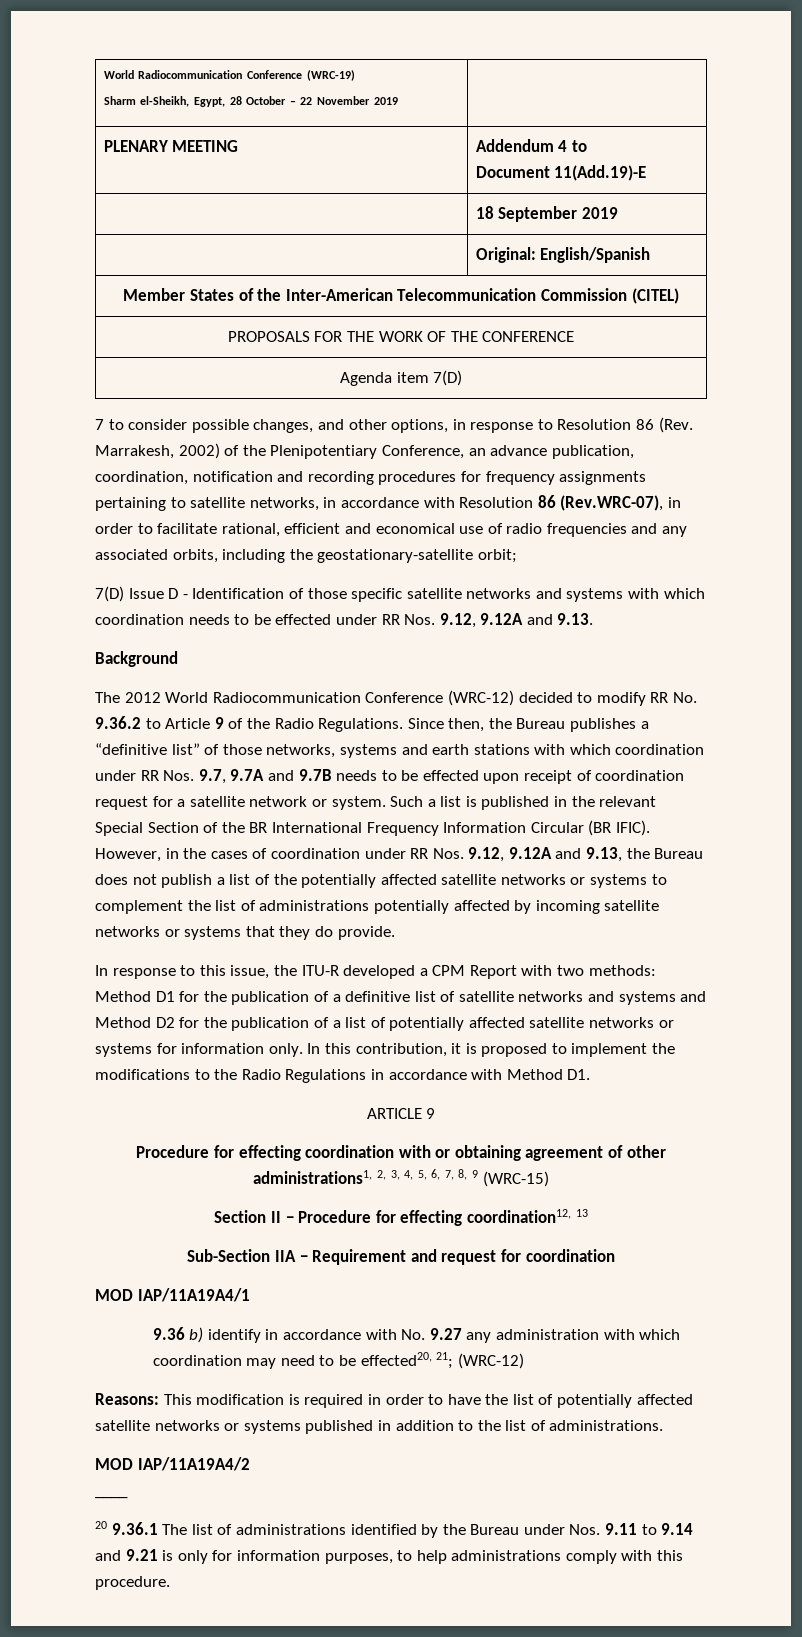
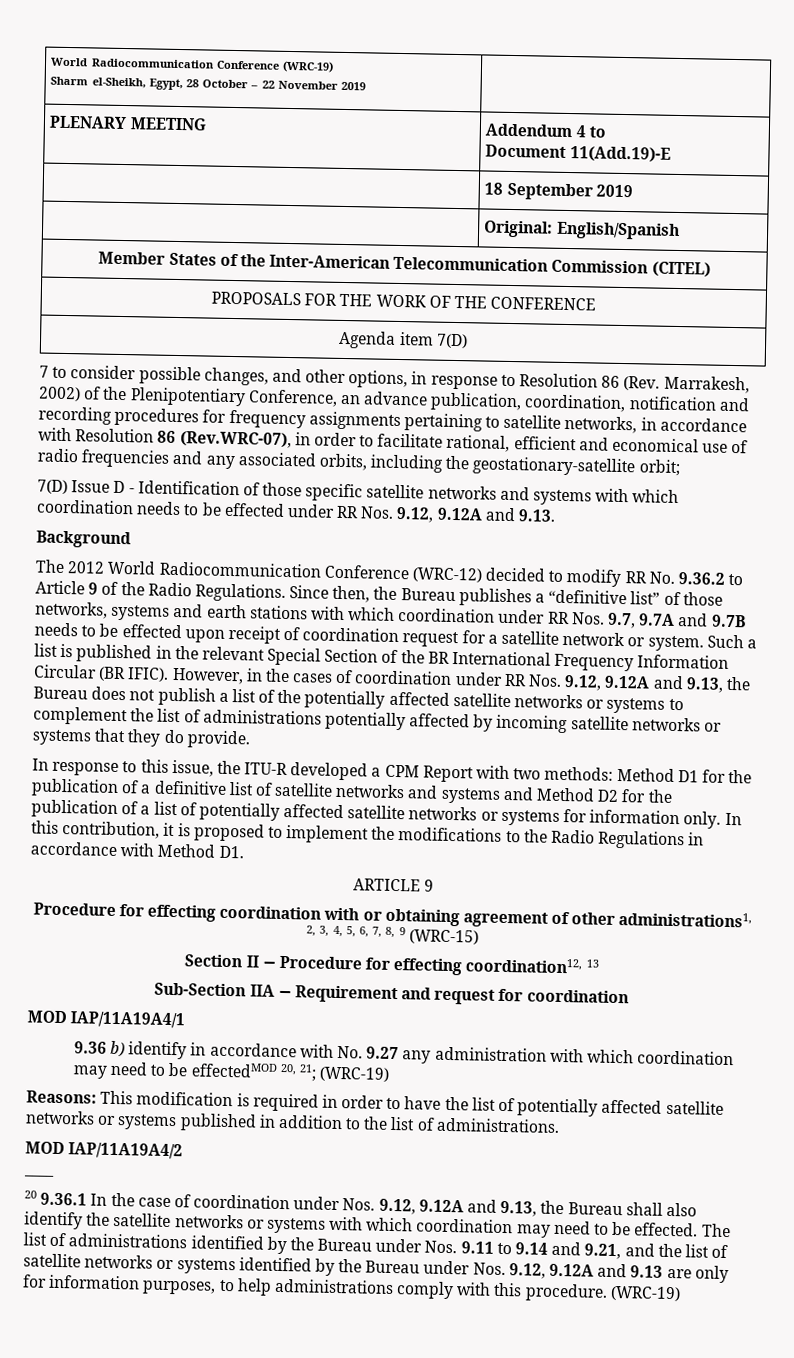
[360,1352,524,1369] effected20, 21; (WRC-12) -> [190,1062,391,1082] effectedMOD 20, 21; (WRC-19)
(158, 1528) none -> [90,1192,697,1217] [24,1211,699,1238] In the case of coordination under Nos. 9.12, 9.12A and 9.13, the Bureau shall also identify the satellite networks or systems with which coordination may need to be effected.
[125,1549,174,1561] 9.21 is -> [584,1243,729,1260] [23,1253,692,1279] 9.21, and the list of satellite networks or systems identified by the Bureau under Nos. 9.12, 9.12A and 9.13 are
(170, 1583) none -> [609,1285,681,1302] (WRC-19)

